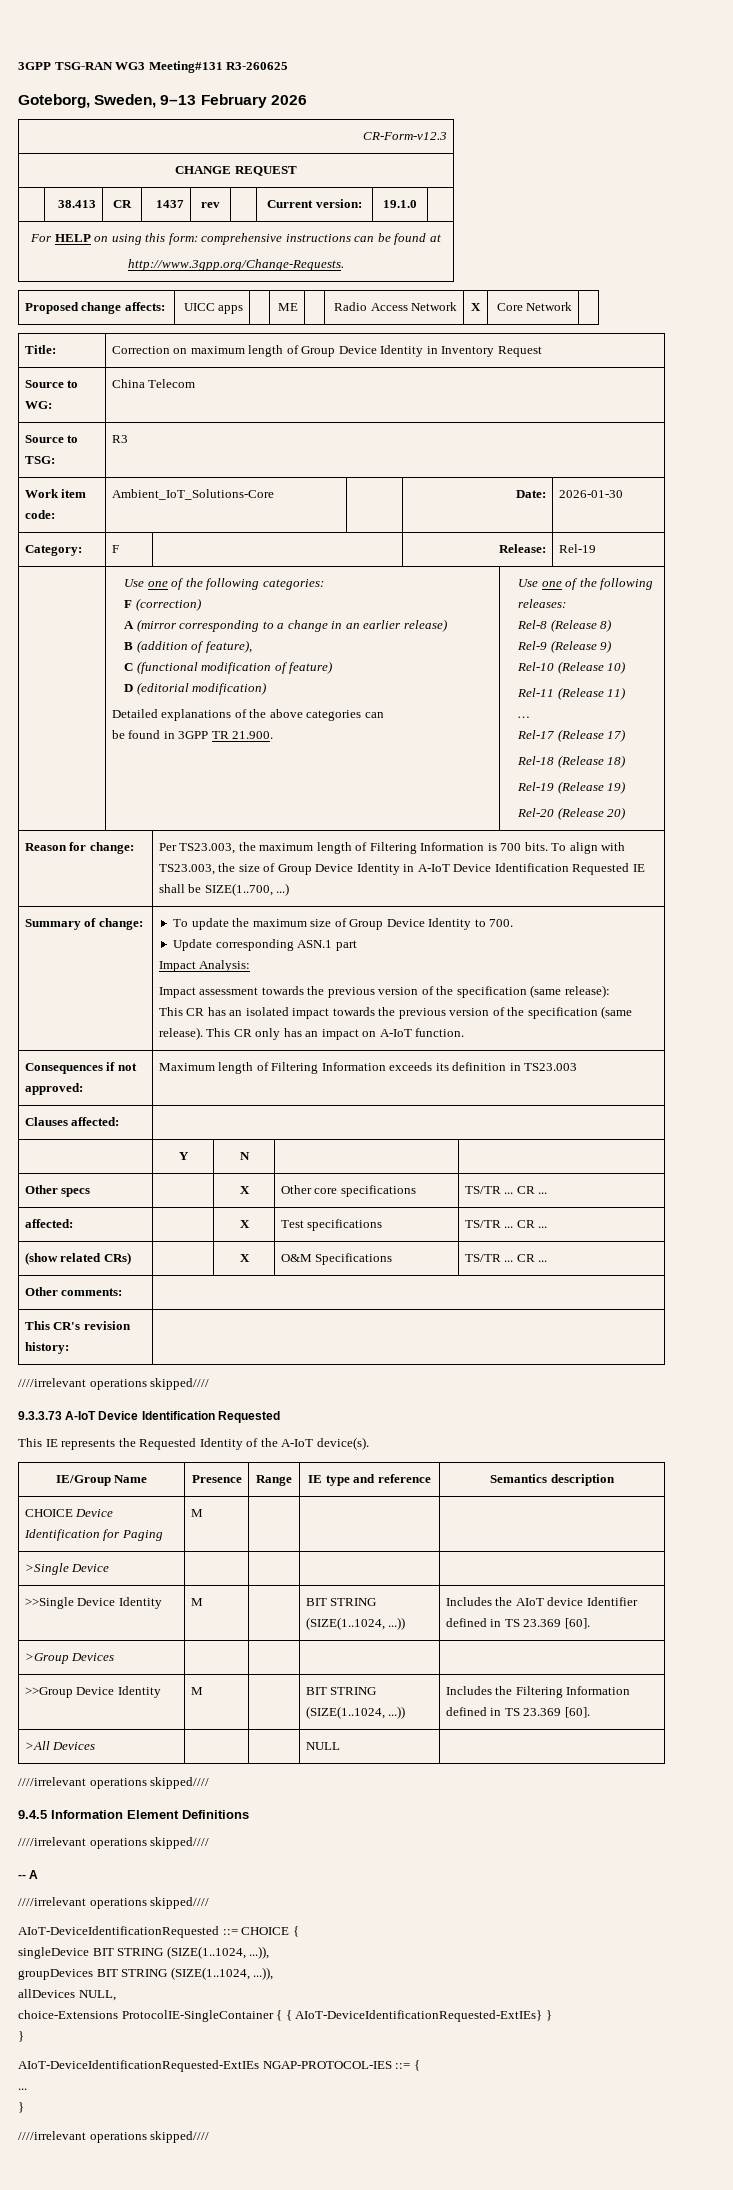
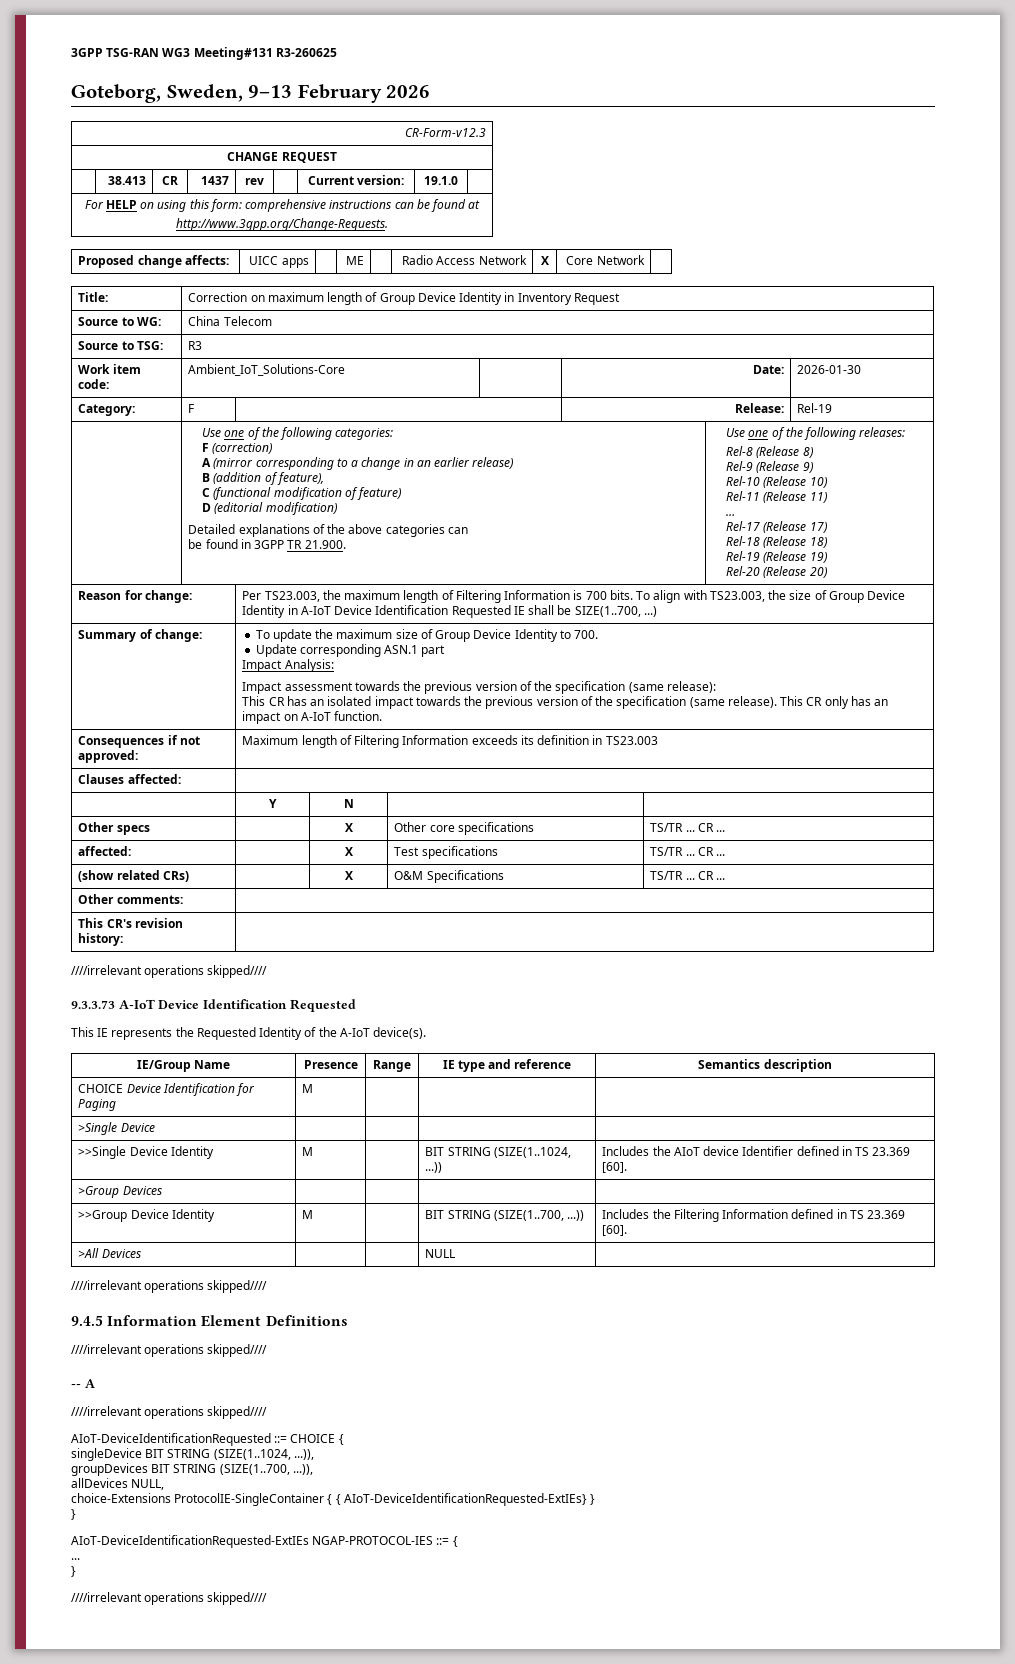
[305,1706,385,1719] (SIZE(1..1024, -> [493,1210,564,1221] (SIZE(1..700,
[170,1967,250,1980] (SIZE(1..1024, -> [219,1464,290,1475] (SIZE(1..700,

